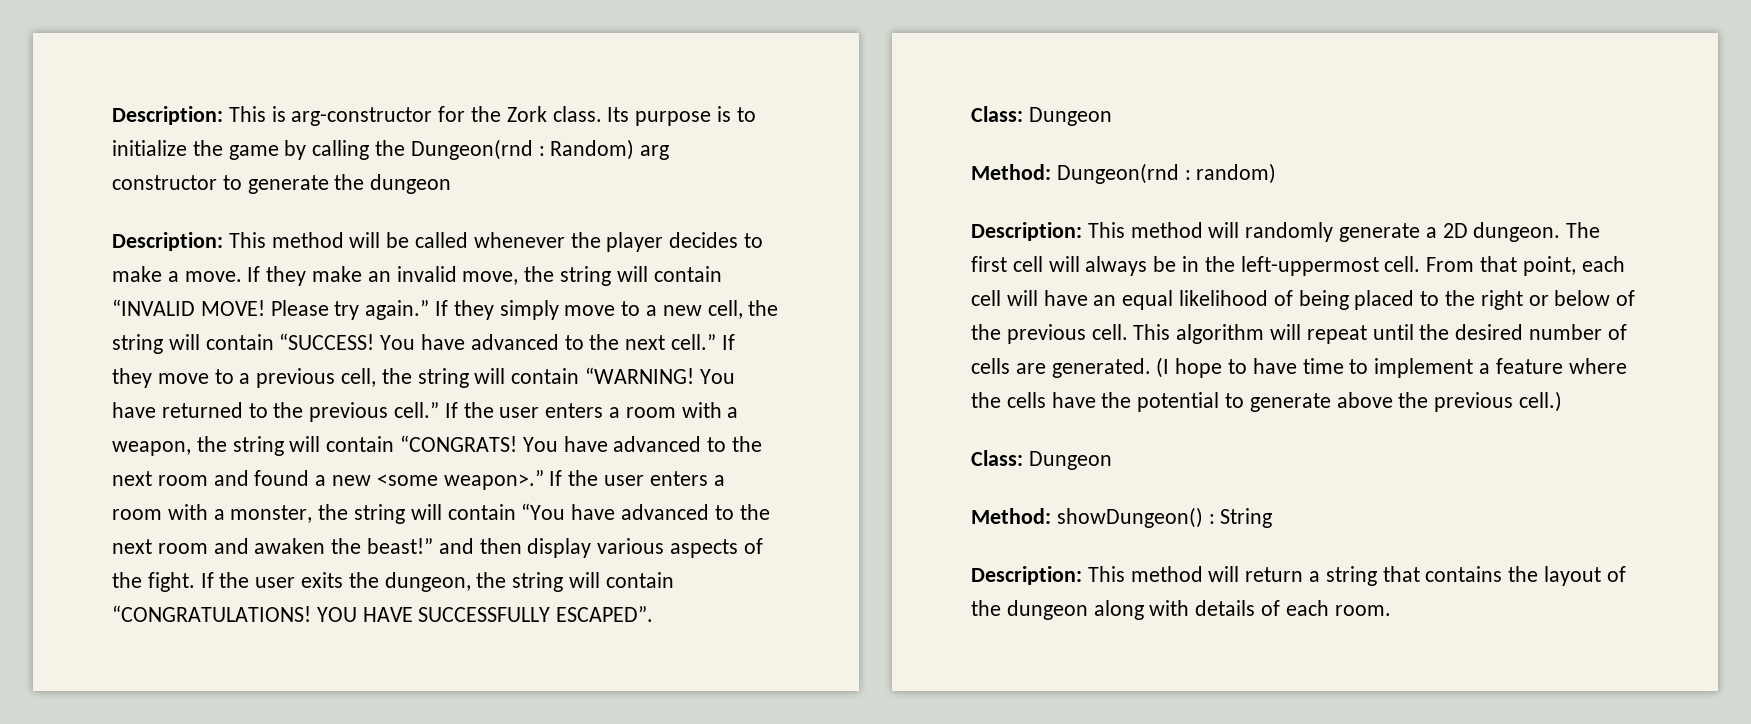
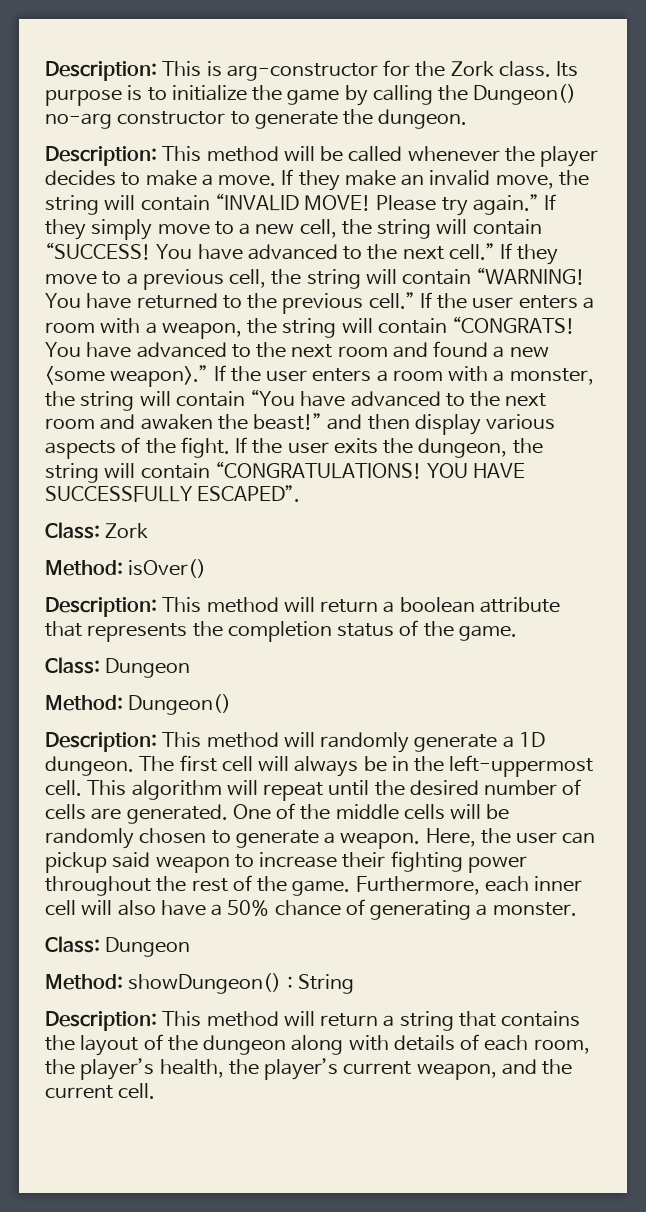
[410,139,670,160] Dungeon(rnd : Random) arg -> [473,84,577,105] [45,113,112,129] Dungeon() no-arg
[370,174,452,194] dungeon -> [378,109,468,129] dungeon.
[971,106,1112,126] [971,163,1277,184] // Class: Dungeon // Method: Dungeon(rnd : random) -> [45,522,149,539] [45,559,207,578] [45,597,560,617] [45,620,517,642] [45,657,191,678] [45,694,232,715] // Class: Zork // Method: isOver() // Description: This method will return a boolean attribute that represents the completion status of the game. // Class: Dungeon // Method: Dungeon()
[1442,223,1468,238] 2D -> [518,732,545,747] 1D
[1426,256,1625,276] [971,290,1636,310] [971,324,1128,344] From that point, each cell will have an equal likelihood of being placed to the right or below of the previous cell. -> (82, 788) none
[1156,357,1627,378] [971,391,1563,412] (I hope to have time to implement a feature where the cells have the potential to generate above the previous cell.) -> [232,803,510,820] [45,828,596,849] [45,851,527,873] [45,875,583,896] [45,899,577,920] One of the middle cells will be randomly chosen to generate a weapon. Here, the user can pickup said weapon to increase their fighting power throughout the rest of the game. Furthermore, each inner cell will also have a 50% chance of generating a monster.
[1334,605,1391,616] room. -> [533,1039,590,1054] [45,1058,573,1080] [45,1083,156,1099] room, the player’s health, the player’s current weapon, and the current cell.

